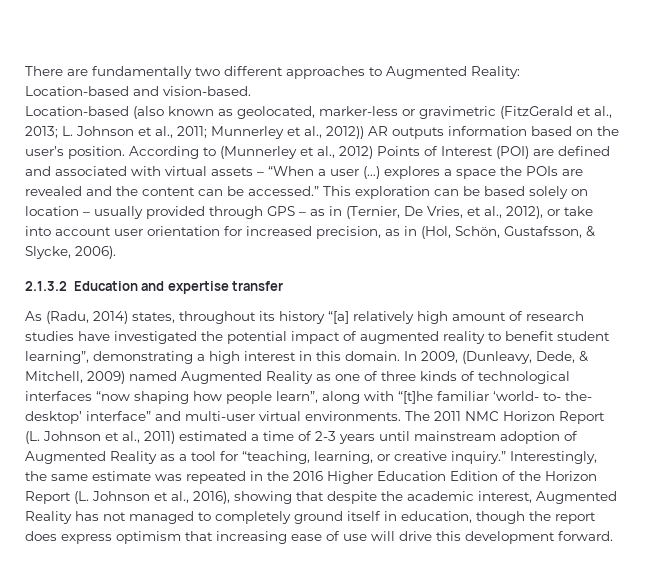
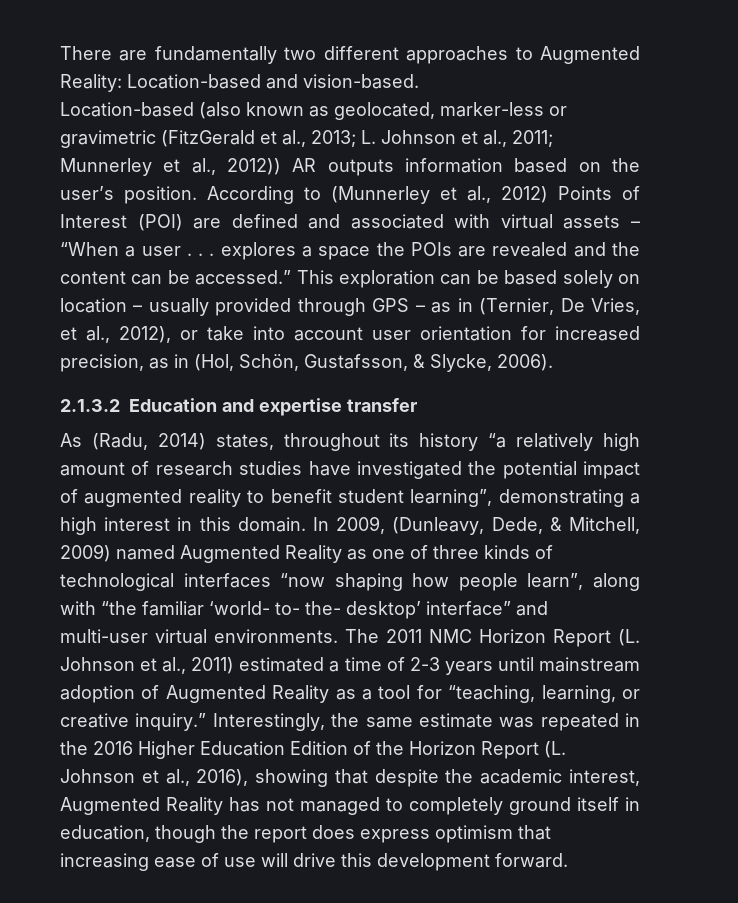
[363,166,380,179] (…) -> [186,253,215,256] . . .
[328,311,349,324] “[a] -> [488,433,507,448] “a
[398,391,433,404] “[t]he -> [101,601,137,615] “the

